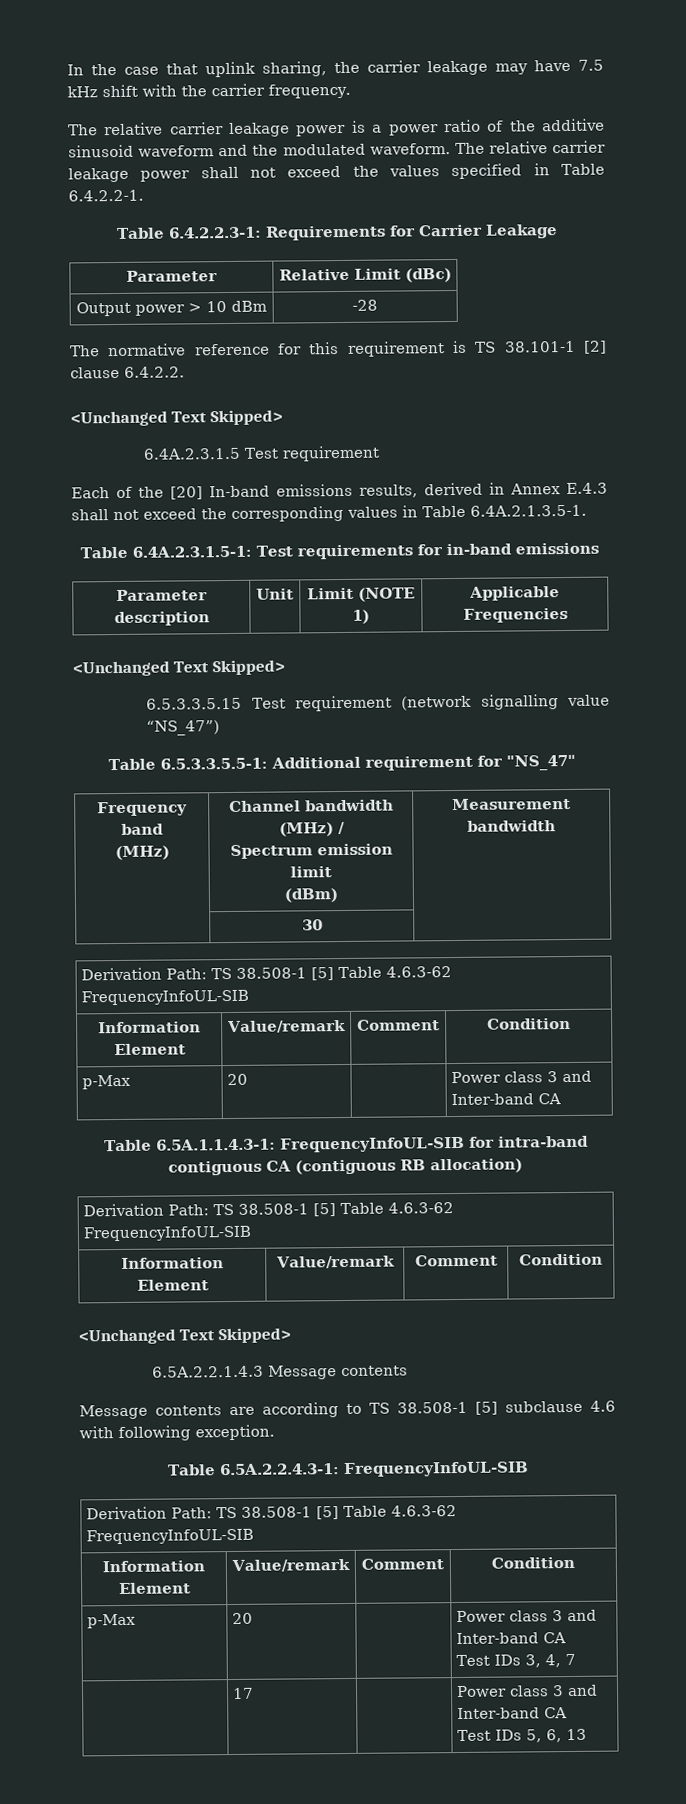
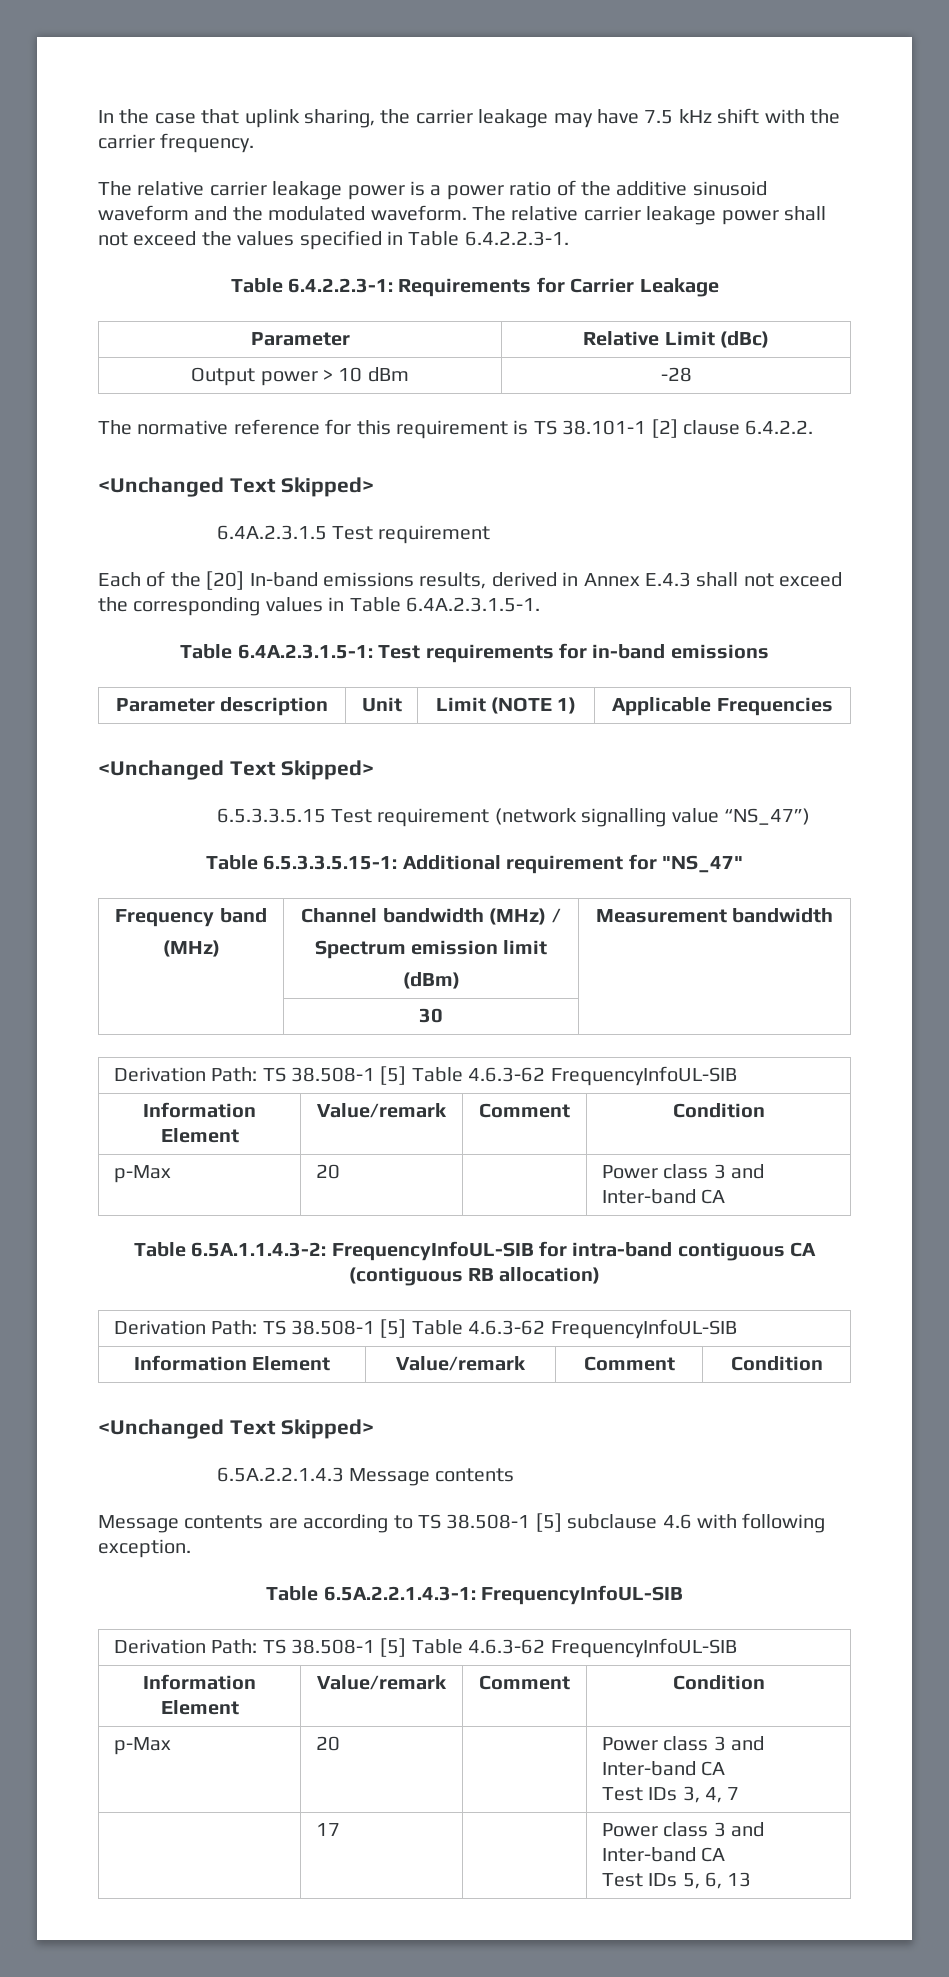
[68,189,144,202] 6.4.2.2-1. -> [464,231,569,246] 6.4.2.2.3-1.
[469,504,587,517] 6.4A.2.1.3.5-1. -> [406,597,540,612] 6.4A.2.3.1.5-1.
[159,757,268,770] 6.5.3.3.5.5-1: -> [263,855,398,870] 6.5.3.3.5.15-1:
[155,1138,276,1151] 6.5A.1.1.4.3-1: -> [191,1242,327,1257] 6.5A.1.1.4.3-2:
[218,1463,340,1476] 6.5A.2.2.4.3-1: -> [323,1586,476,1601] 6.5A.2.2.1.4.3-1:

